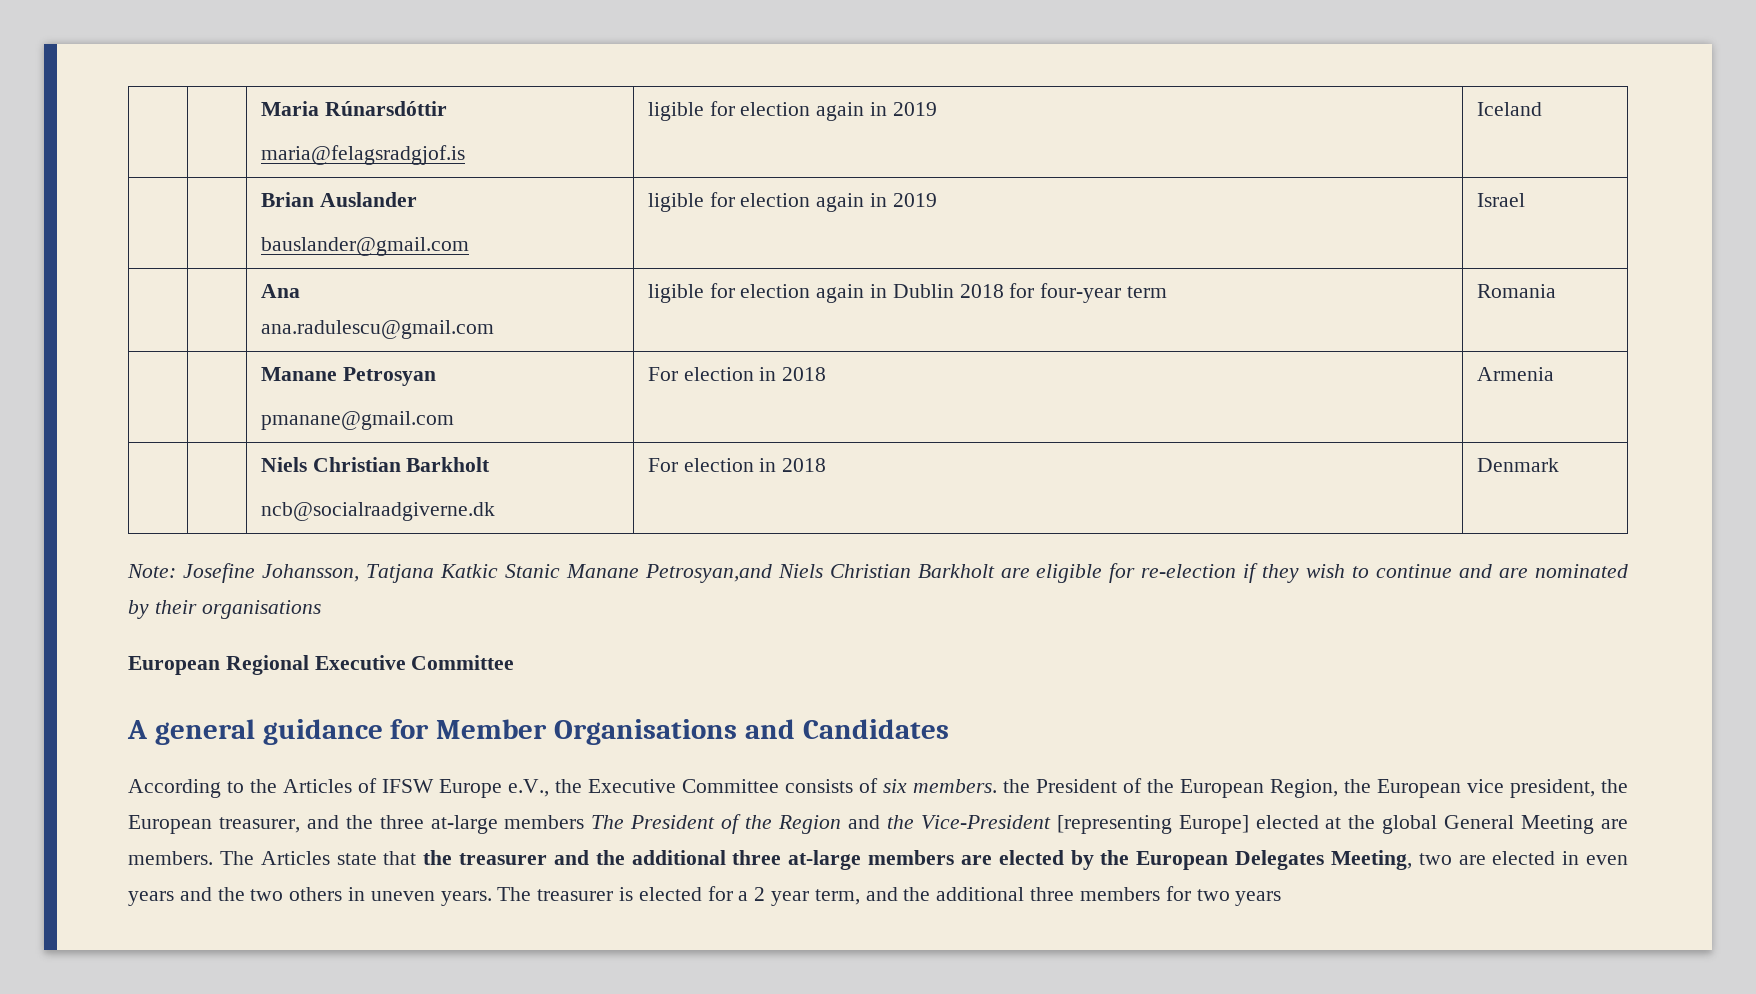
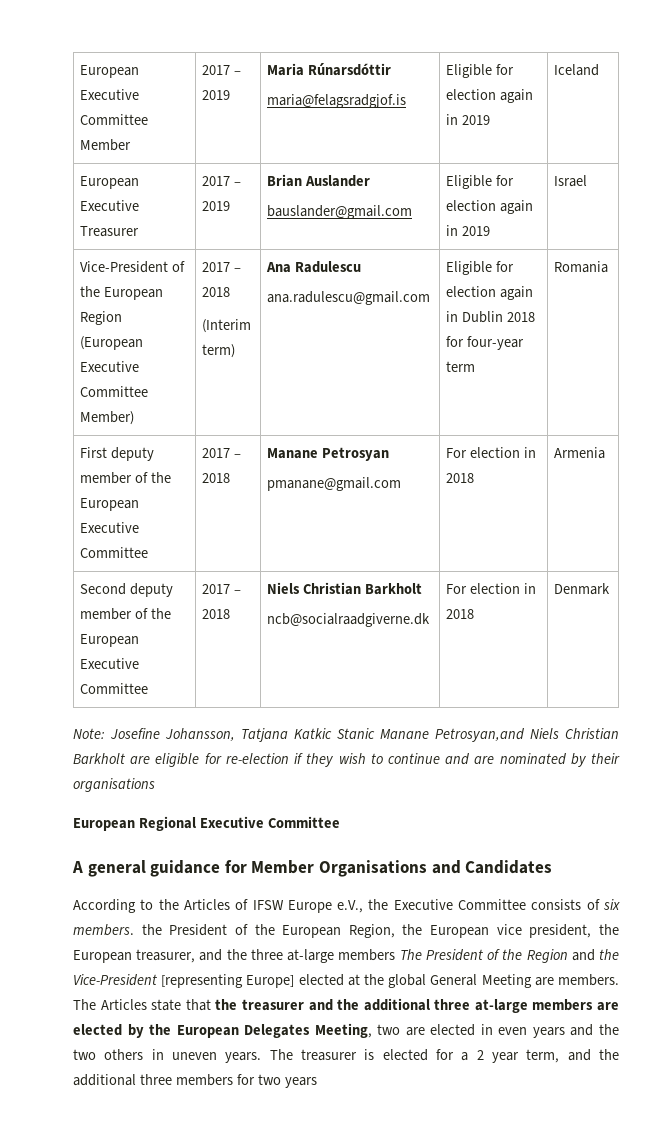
(260, 108) | -> [80,65,140,78] [80,89,140,100] [80,114,149,125] [80,139,132,151] [202,65,242,75] [202,90,231,100] European Executive Committee Member | 2017 – 2019
[647,102,704,121] ligible -> [446,64,493,78] Eligible
(1542, 109) | -> [80,176,140,189] [80,200,140,211] [80,226,140,237] [202,176,242,186] [202,201,231,211] European Executive Treasurer | 2017 – 2019
[647,193,704,212] ligible -> [446,175,493,189] Eligible
(1525, 200) | -> [80,261,186,273] [80,286,164,300] [80,311,123,325] [80,336,144,350] [80,361,140,372] [80,386,149,397] [80,411,135,425] [202,262,242,272] [202,287,231,297] [202,319,252,333] [202,344,236,358] Vice-President of the European Region (European Executive Committee Member) | 2017 – 2018 // (Interim term)
(300, 291) none -> [295,261,362,273] Radulescu
[647,284,704,303] ligible -> [446,261,493,275] Eligible
(1556, 291) | -> [80,447,155,461] [80,472,172,484] [80,498,140,511] [80,522,140,533] [80,547,149,558] [202,448,242,458] [202,473,231,483] First deputy member of the European Executive Committee | 2017 – 2018
(1554, 374) | -> [80,583,174,597] [80,608,172,620] [80,634,140,647] [80,658,140,669] [80,683,149,694] [202,584,242,594] [202,609,231,619] Second deputy member of the European Executive Committee | 2017 – 2018

